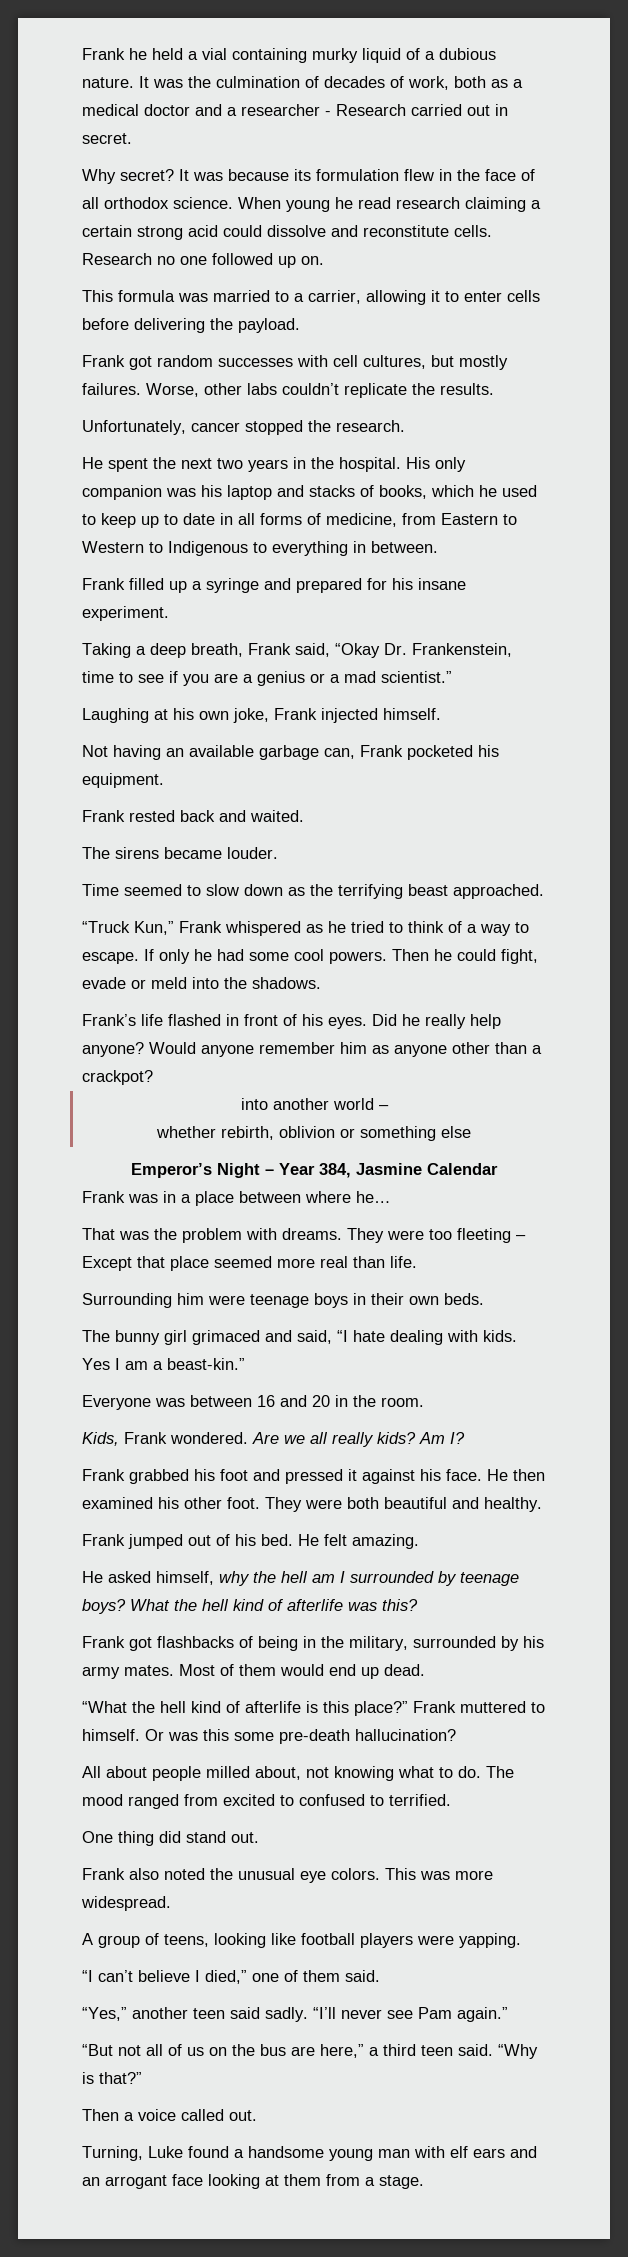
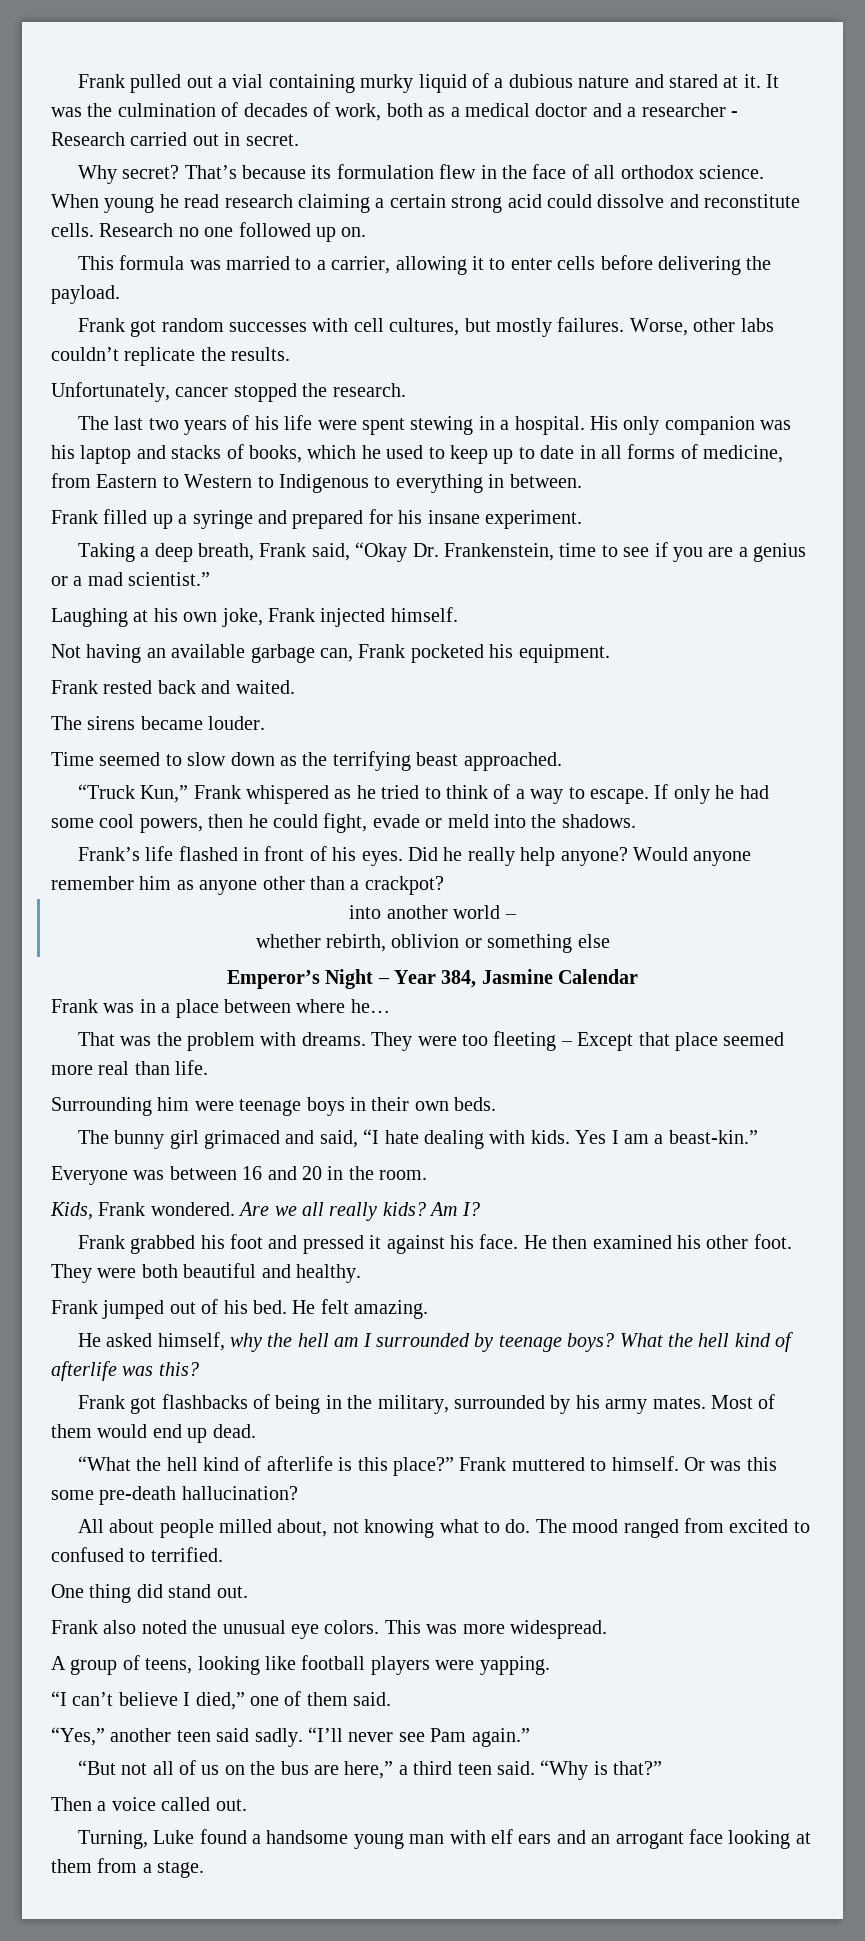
[82,48,183,60] Frank he held -> [77,74,213,93] Frank pulled out
[82,77,134,88] nature. -> [578,74,761,88] nature and stared at it.
[179,169,223,181] It was -> [184,165,237,179] That’s
[82,457,334,472] He spent the next two years in the -> [77,415,510,435] The last two years of his life were spent stewing in a
[329,949,429,964] powers. Then -> [139,814,244,833] powers, then

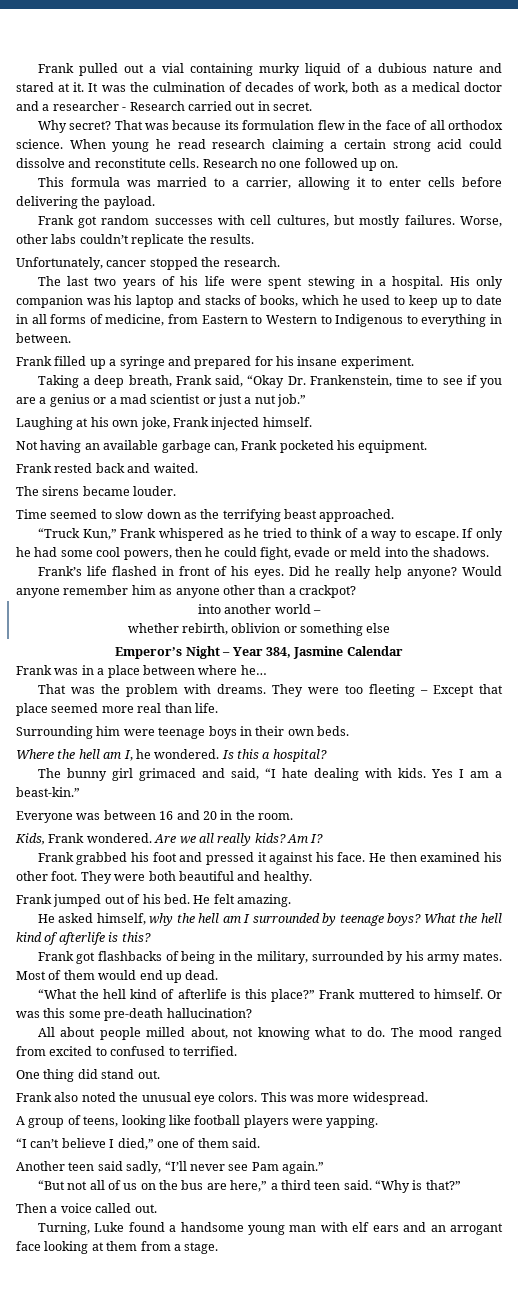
[184,165,237,179] That’s -> [114,120,170,130] That was
[128,572,211,586] scientist.” -> [150,394,307,407] scientist or just a nut job.”
(497, 1104) none -> [16,749,327,762] // Where the hell am I, he wondered. Is this a hospital?
[122,1366,154,1376] was -> [108,932,119,942] is
[51,1727,172,1746] “Yes,” another -> [16,1161,65,1171] Another
[254,1728,303,1747] sadly. -> [126,1161,162,1174] sadly,

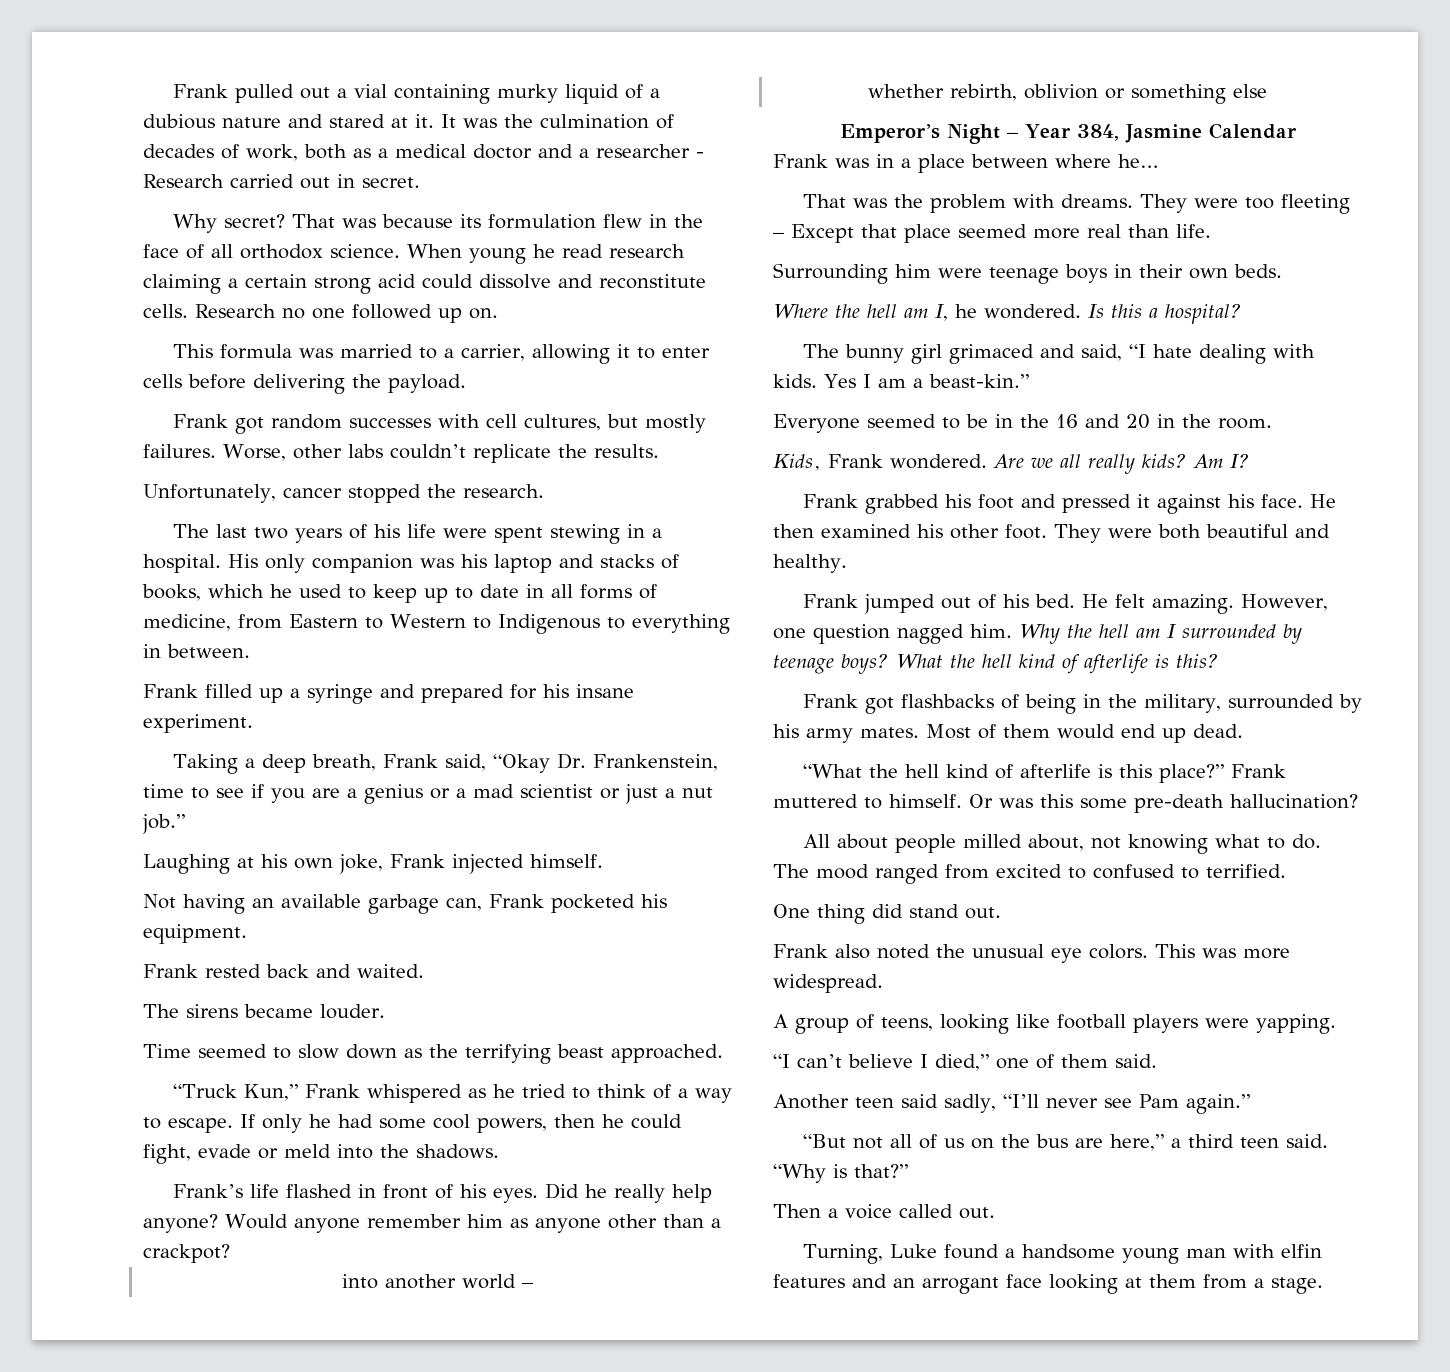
[76,810,156,820] was between -> [867,414,1049,429] seemed to be in the
[37,913,174,926] // He asked himself, why -> [1240,594,1328,611] [773,624,1060,644] However, one question nagged him. Why
[352,1222,399,1232] elf ears -> [1280,1244,1322,1258] [773,1274,845,1288] elfin features

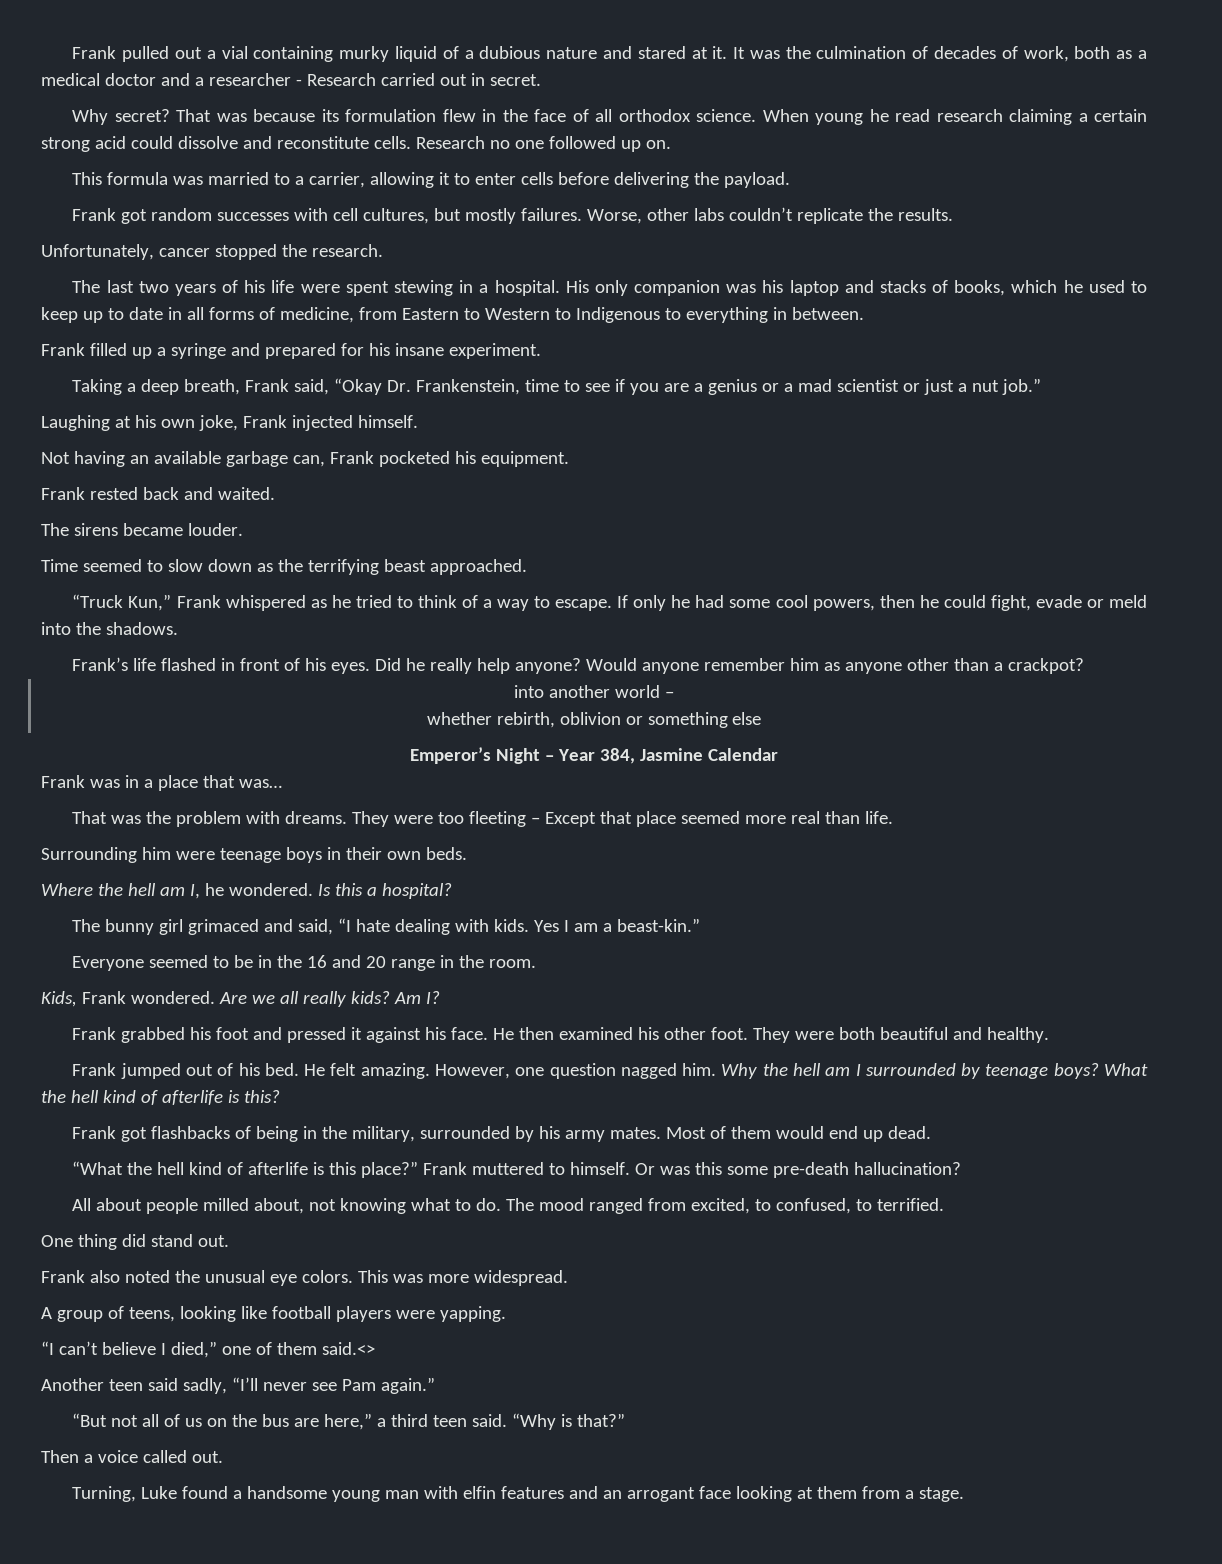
[971,154,1158,168] between where he… -> [202,775,282,788] that was…
(1150, 421) none -> [391,959,436,971] range
[996,864,1175,879] excited to confused -> [691,1198,852,1214] excited, to confused,
[1115,1054,1157,1068] said. -> [321,1342,375,1355] said.<>

